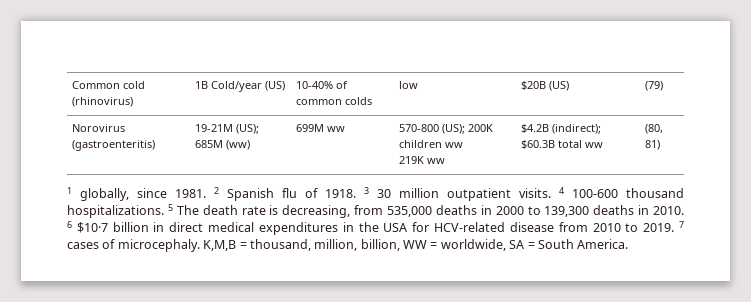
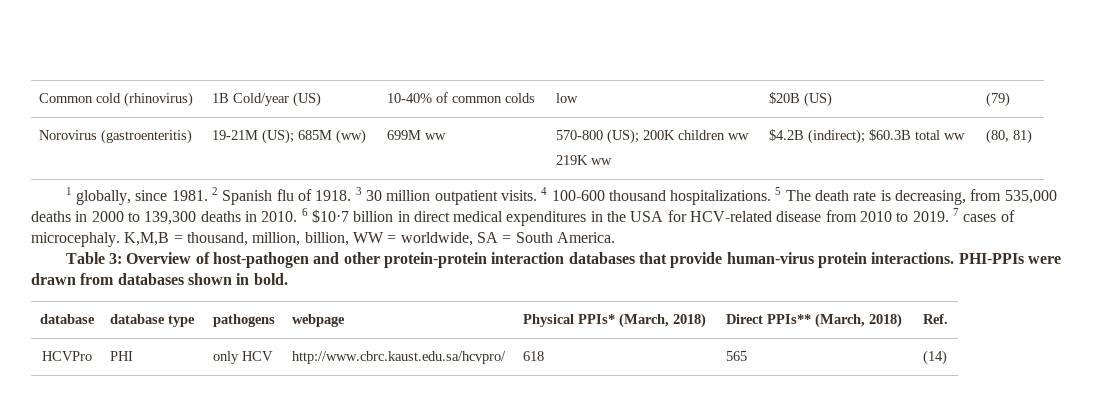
(629, 244) none -> [65,252,1061,268] [31,273,288,285] [40,314,95,324] [110,314,196,327] [213,314,276,327] [292,314,346,327] [523,313,707,328] [726,313,903,328] [923,314,949,324] [42,351,92,361] [110,351,134,361] [213,351,274,364] [292,351,507,364] [523,351,545,361] [726,351,748,361] [923,350,948,365] // Table 3: Overview of host-pathogen and other protein-protein interaction databases that provide human-virus protein interactions. PHI-PPIs were drawn from databases shown in bold. // database | database type | pathogens | webpage | Physical PPIs* (March, 2018) | Direct PPIs** (March, 2018) | Ref. // HCVPro | PHI | only HCV | http://www.cbrc.kaust.edu.sa/hcvpro/ | 618 | 565 | (14)

